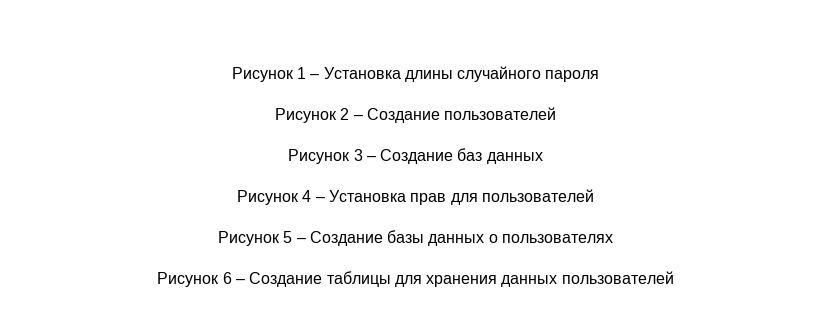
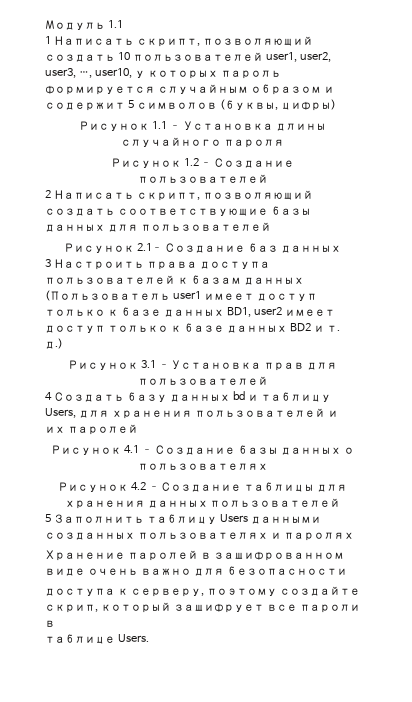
[231,67,306,82] Рисунок 1 -> [45,20,123,30] [45,36,313,47] [45,52,331,62] [45,68,281,79] [45,84,334,95] [45,99,336,111] [79,121,168,131] Модуль 1.1 // 1 Написать скрипт, позволяющий создать 10 пользователей user1, user2, user3, …, user10, у которых пароль формируется случайным образом и содержит 5 символов (буквы, цифры) // Рисунок 1.1
[340,108,350,120] 2 -> [183,158,199,166] 1.2
[288,149,376,164] // Рисунок 3 – -> [45,190,313,201] [45,206,311,216] [45,222,271,232] [64,243,163,253] // 2 Написать скрипт, позволяющий создать соответствующие базы данных для пользователей // Рисунок 2.1–
[237,190,312,205] // Рисунок 4 -> [45,259,270,270] [45,275,304,285] [45,290,317,301] [45,307,335,317] [45,323,340,333] [45,338,63,349] [67,360,156,370] // 3 Настроить права доступа пользователей к базам данных (Пользователь user1 имеет доступ только к базе данных BD1, user2 имеет доступ только к базе данных BD2 и т. д.) // Рисунок 3.1
[217,231,293,246] // Рисунок 5 -> [45,391,331,402] [45,408,338,419] [45,424,138,435] [51,445,140,455] // 4 Создать базу данных bd и таблицу Users, для хранения пользователей и их паролей // Рисунок 4.1
[222,272,232,284] 6 -> [130,482,146,490] 4.2
(674, 277) none -> [45,514,321,524] [45,532,354,541] [45,550,344,561] [45,566,347,576] [45,586,360,597] [45,602,360,613] [45,620,55,627] [45,634,149,644] // 5 Заполнить таблицу Users данными созданных пользователях и паролях // Хранение паролей в зашифрованном виде очень важно для безопасности // доступа к серверу, поэтому создайте скрип, который зашифрует все пароли в // таблице Users.

